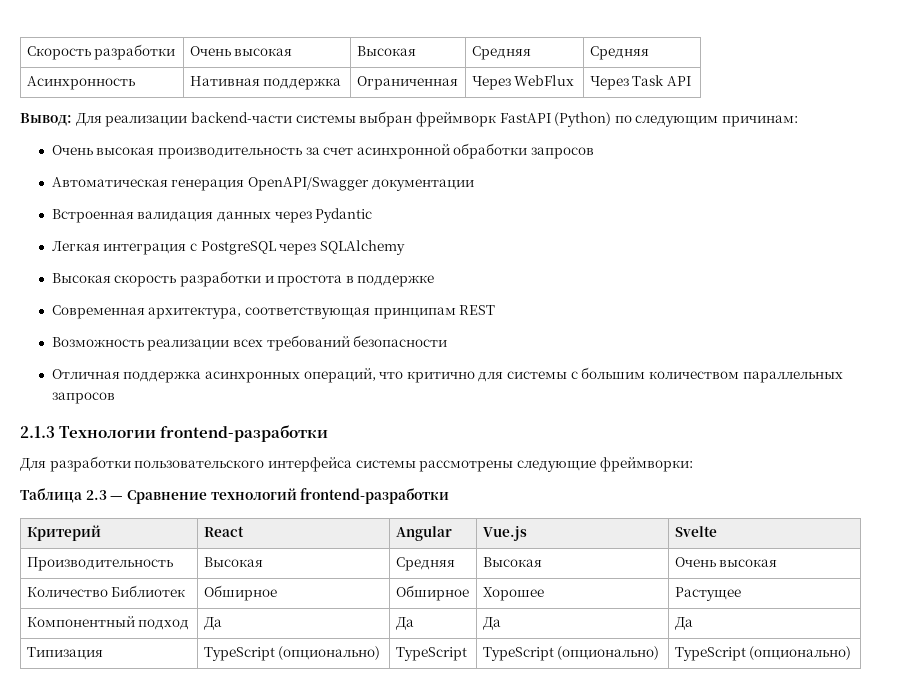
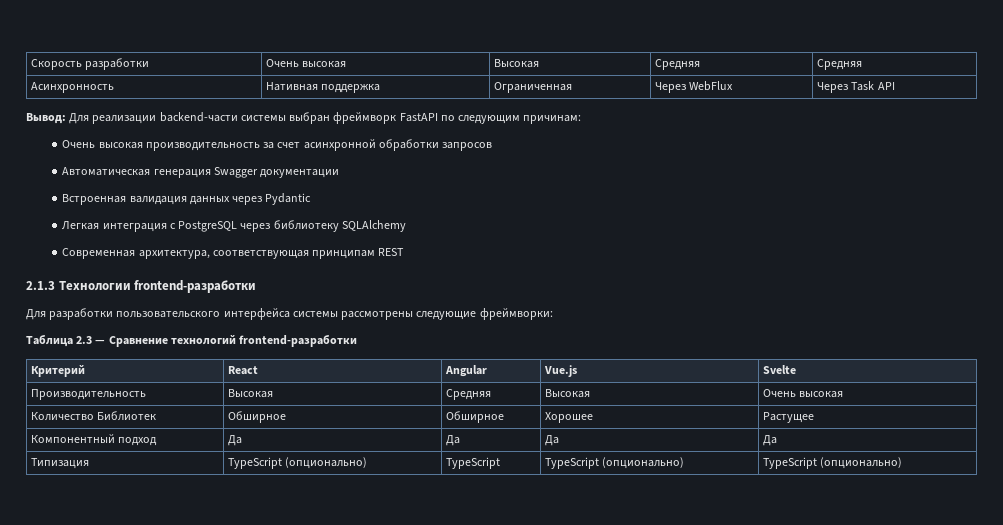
[554,112,612,127] (Python) -> (438, 117) none
[247,177,369,191] OpenAPI/Swagger -> [213,167,258,178] Swagger
(317, 249) none -> [273,220,339,232] библиотеку
[51,271,435,287] // Высокая скорость разработки и простота в поддержке -> (406, 226) none
[51,335,448,351] [51,367,843,383] [51,392,115,404] // Возможность реализации всех требований безопасности // Отличная поддержка асинхронных операций, что критично для системы с большим количеством параллельных запросов -> (405, 252) none

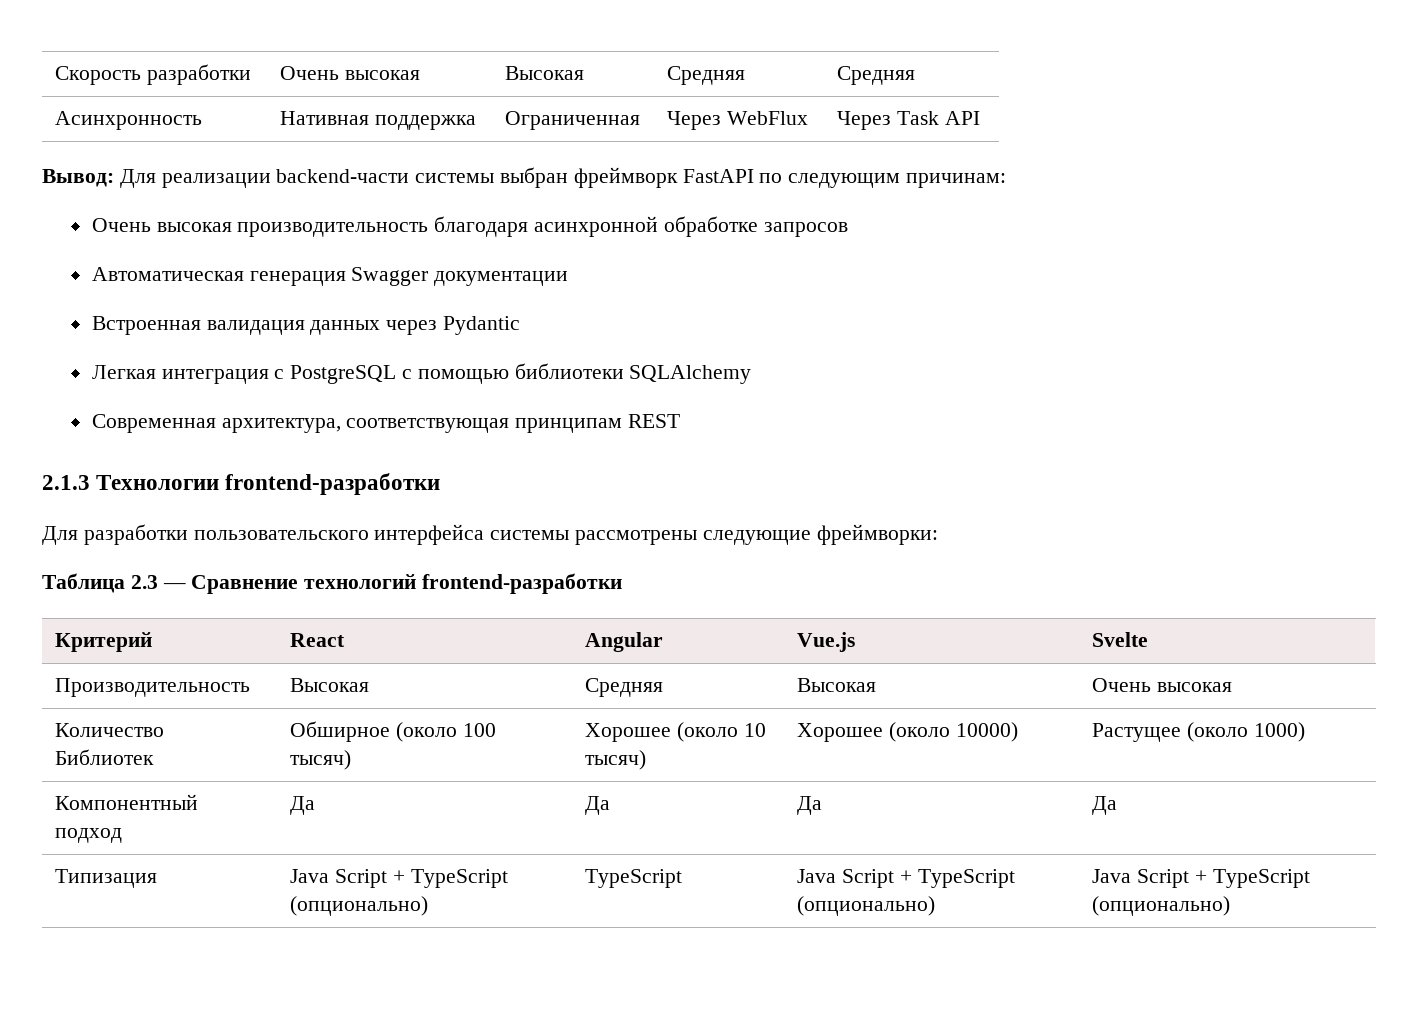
[263,139,439,151] за счет асинхронной обработки -> [434,216,758,237] благодаря асинхронной обработке
[240,220,339,232] через библиотеку -> [401,363,624,384] с помощью библиотеки
[446,411,505,423] [545,412,594,423] | Обширное | Хорошее -> [396,722,496,742] [290,750,352,770] [585,722,766,742] [585,750,647,770] [797,722,1018,742] (около 100 тысяч) | Хорошее (около 10 тысяч) | Хорошее (около 10000)
(815, 417) none -> [1187,722,1305,742] (около 1000)
(90, 463) none -> [290,869,405,888] Java Script +
[545,457,685,469] TypeScript (опционально) | -> [797,869,1015,888] [797,896,936,916] [1092,869,1207,888] Java Script + TypeScript (опционально) | Java Script +

